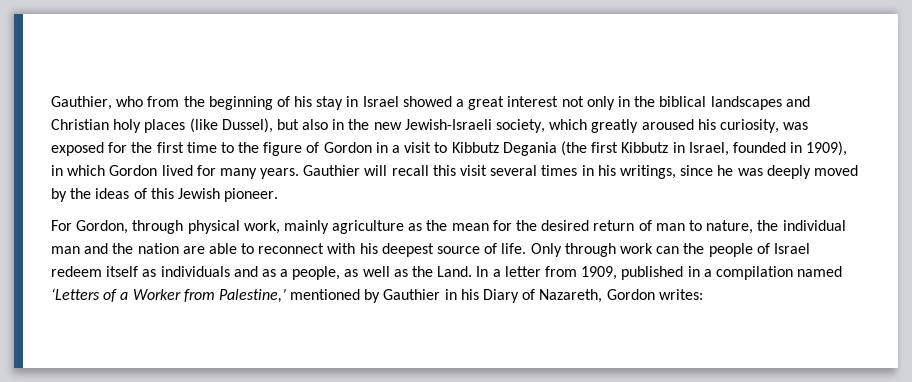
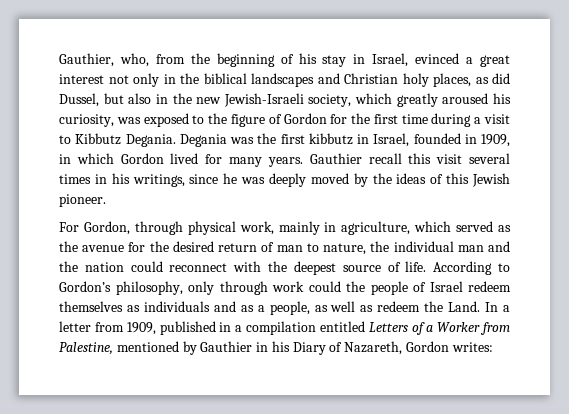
[116,96,144,107] who -> [119,53,149,67] who,
[362,96,452,107] Israel showed -> [372,53,460,67] Israel, evinced
[144,118,273,133] places (like Dussel), -> [433,73,510,87] [59,93,99,107] places, as did Dussel,
[108,142,217,153] for the first time -> (189, 120) none
[375,141,669,156] in a visit to Kibbutz Degania (the first Kibbutz -> [330,113,510,127] [59,133,353,147] for the first time during a visit to Kibbutz Degania. Degania was the first kibbutz
[806,141,848,156] 1909), -> [481,134,510,147] 1909,
[364,165,388,176] will -> (362, 158) none
[332,220,489,234] agriculture as the mean -> [324,221,511,235] [59,241,125,252] in agriculture, which served as the avenue
[182,243,255,254] are able to -> [130,261,163,272] could
[359,243,378,254] his -> [268,261,288,272] the
[530,243,562,257] Only -> [433,261,510,275] [59,281,214,295] According to Gordon’s philosophy, only
[656,246,680,254] can -> [308,281,341,292] could
[106,266,139,277] itself -> [59,301,123,312] themselves
(408, 273) none -> [377,301,421,312] redeem
[797,266,843,277] [51,288,100,300] named ‘Letters -> [319,321,408,332] entitled Letters
[218,288,286,303] Palestine,’ -> [59,342,113,355] Palestine,

